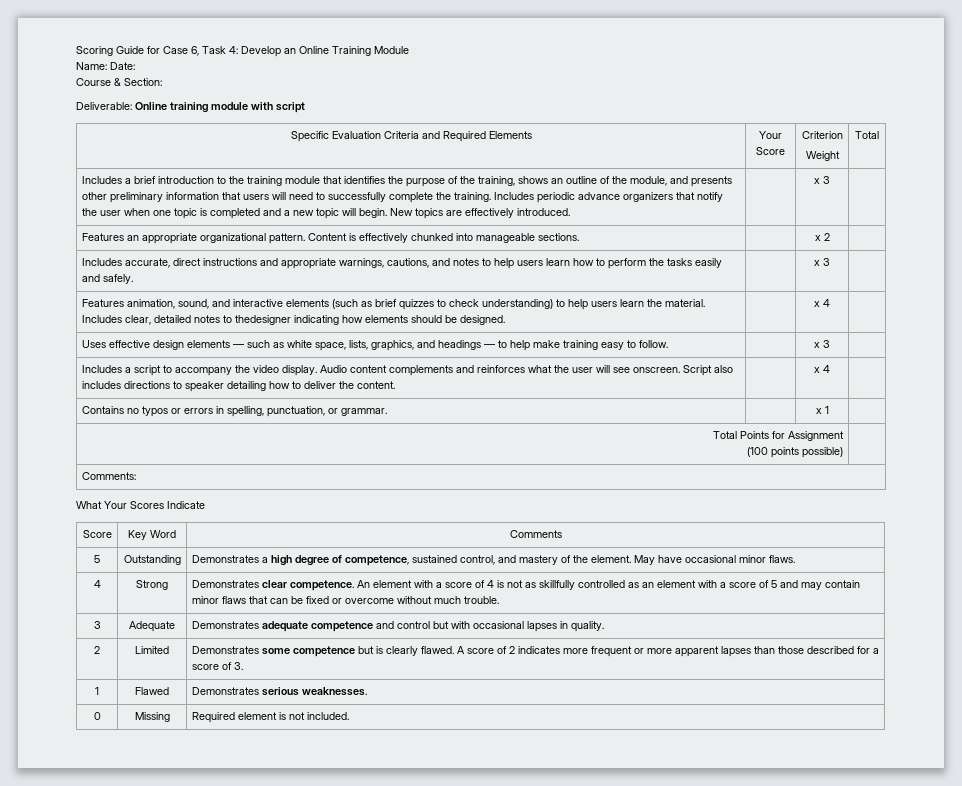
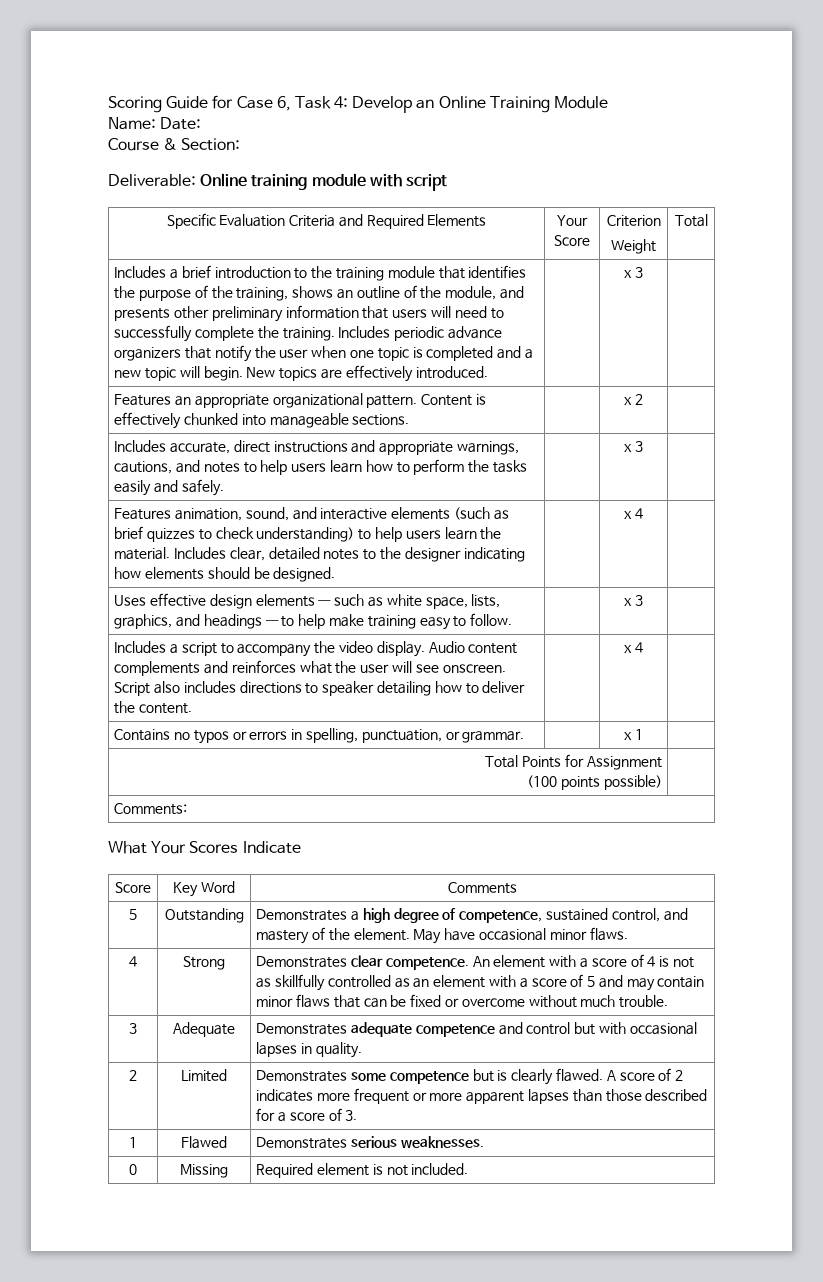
[234,315,291,325] thedesigner -> [380,547,461,562] the designer

